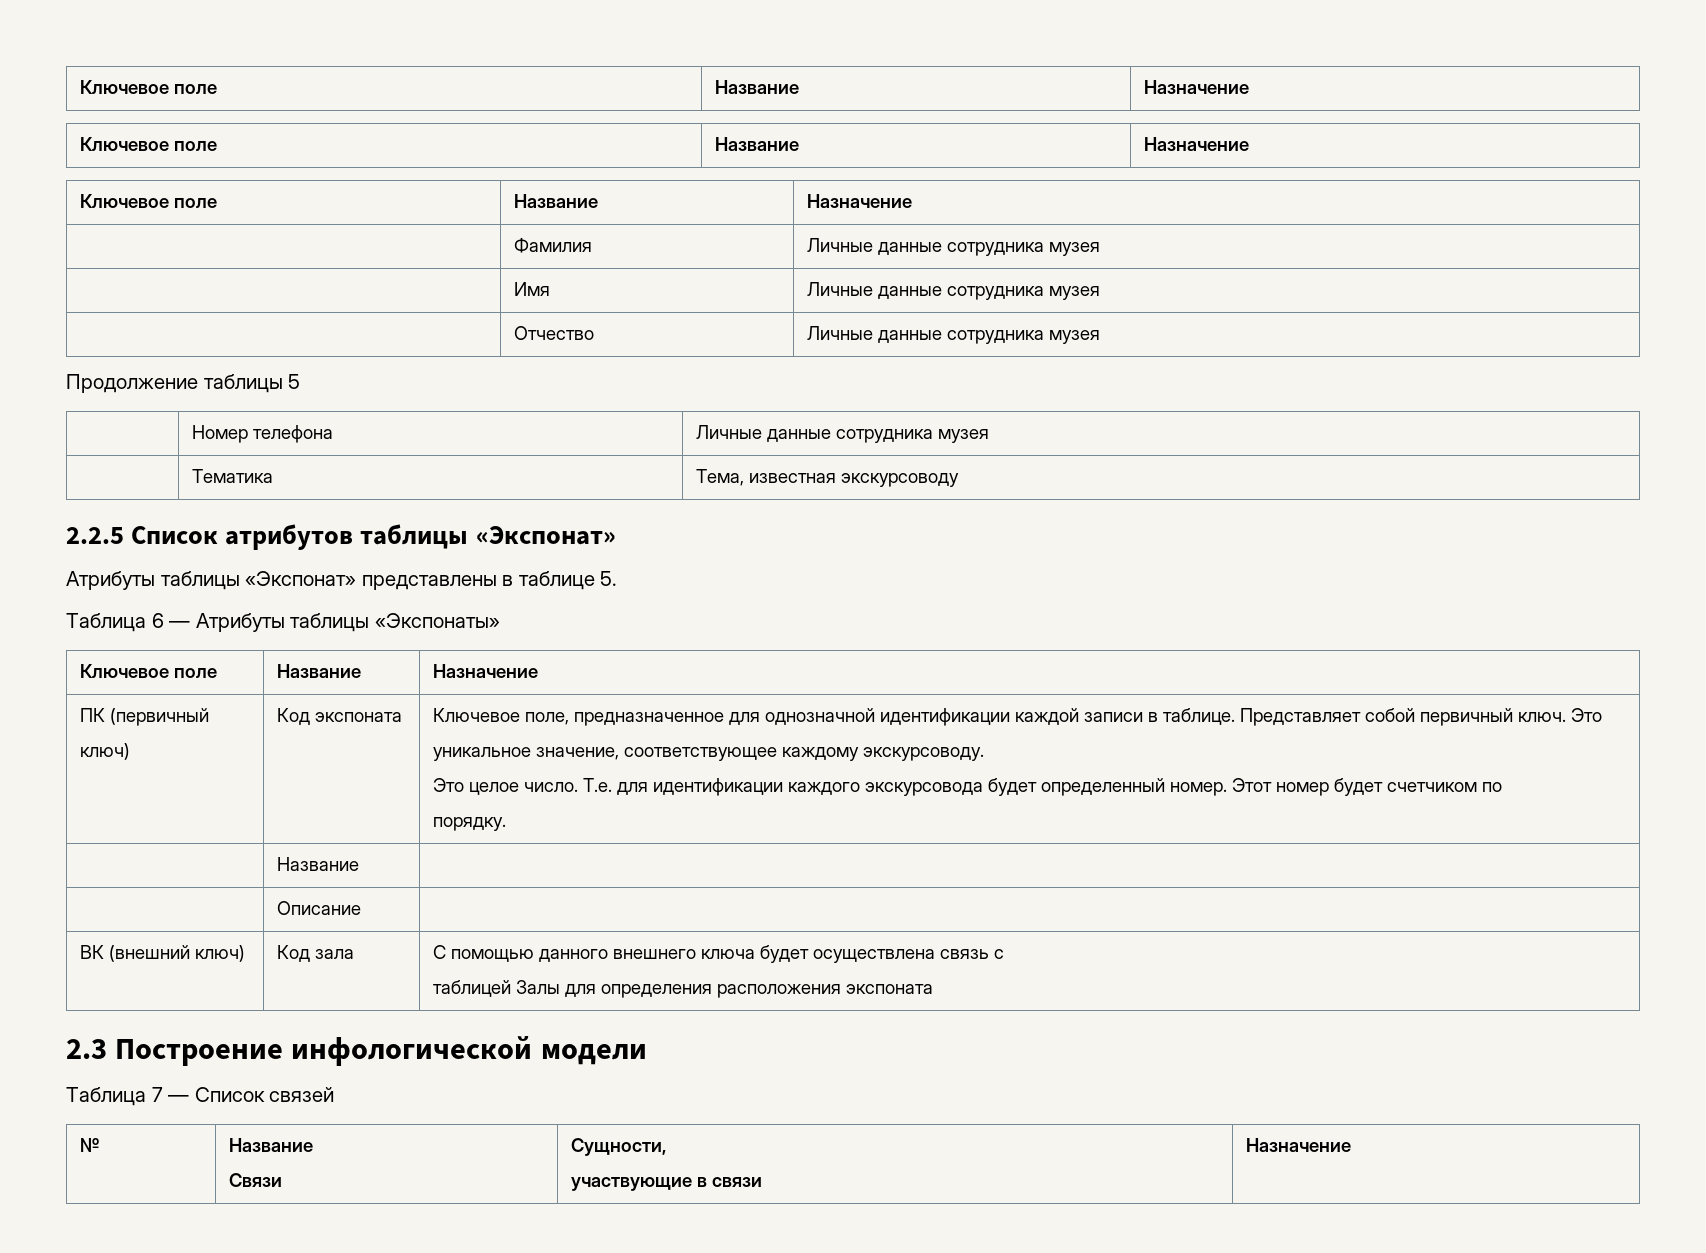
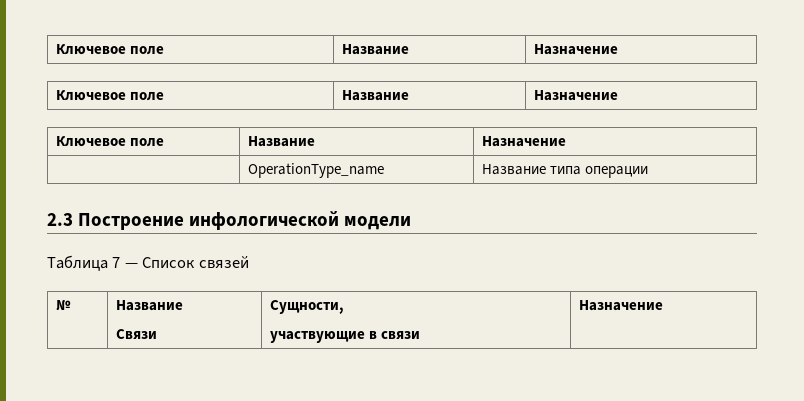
[514,237,593,253] [807,238,1101,256] [514,282,551,296] [807,282,1101,300] [514,326,595,340] [807,326,1101,344] [66,374,301,393] [192,425,334,443] [696,425,990,443] [192,469,274,483] [696,469,960,487] [66,524,616,550] [66,571,618,590] [66,613,500,632] [80,664,218,678] [277,664,362,678] [433,664,539,678] [80,708,210,726] [80,743,131,760] [277,708,403,725] [433,708,1603,726] [433,747,985,761] [433,778,1503,796] [433,817,507,831] [277,857,360,871] [277,901,362,915] [80,945,246,962] [277,945,355,962] [433,945,1005,963] [433,980,934,998] Фамилия | Личные данные сотрудника музея // | Имя | Личные данные сотрудника музея // | Отчество | Личные данные сотрудника музея // Продолжение таблицы 5 // | Номер телефона | Личные данные сотрудника музея // | Тематика | Тема, известная экскурсоводу // 2.2.5 Список атрибутов таблицы «Экспонат» // Атрибуты таблицы «Экспонат» представлены в таблице 5. // Таблица 6 — Атрибуты таблицы «Экспонаты» // Ключевое поле | Название | Назначение // ПК (первичный // ключ) | Код экспоната | Ключевое поле, предназначенное для однозначной идентификации каждой записи в таблице. Представляет собой первичный ключ. Это // уникальное значение, соответствующее каждому экскурсоводу. // Это целое число. Т.е. для идентификации каждого экскурсовода будет определенный номер. Этот номер будет счетчиком по // порядку. // | Название | // | Описание | // ВК (внешний ключ) | Код зала | С помощью данного внешнего ключа будет осуществлена связь с // таблицей Залы для определения расположения экспоната -> [247,163,384,178] [481,164,648,178] OperationType_name | Название типа операции

